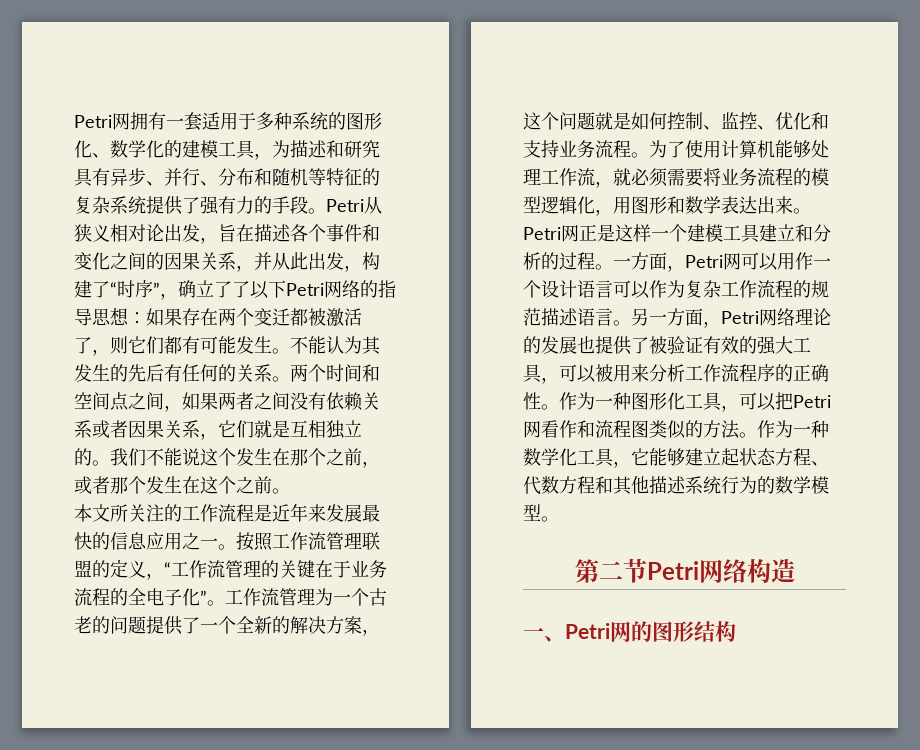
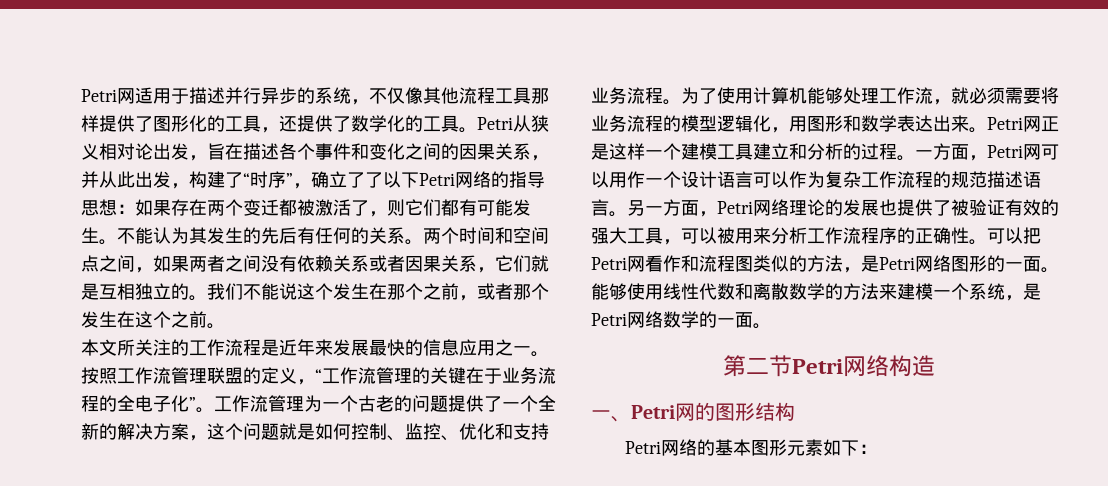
[74,112,382,131] [74,140,380,160] [74,168,380,187] [74,196,308,215] Petri网拥有一套适用于多种系统的图形化、数学化的建模工具，为描述和研究具有异步、并行、分布和随机等特征的复杂系统提供了强有力的手段 -> [81,87,549,105] [81,115,459,133] Petri网适用于描述并行异步的系统，不仅像其他流程工具那样提供了图形化的工具，还提供了数学化的工具
[559,392,739,412] 作为一种图形化工具， -> (987, 242) none
[739,420,829,438] [523,448,829,468] [523,476,829,495] [523,504,541,521] 。作为一种数学化工具，它能够建立起状态方程、代数方程和其他描述系统行为的数学模型 -> [843,255,1059,273] [591,283,1041,301] [591,311,753,328] ，是Petri网络图形的一面。能够使用线性代数和离散数学的方法来建模一个系统，是Petri网络数学的一面
(736, 631) none -> [624,439,877,456] // Petri网络的基本图形元素如下：

